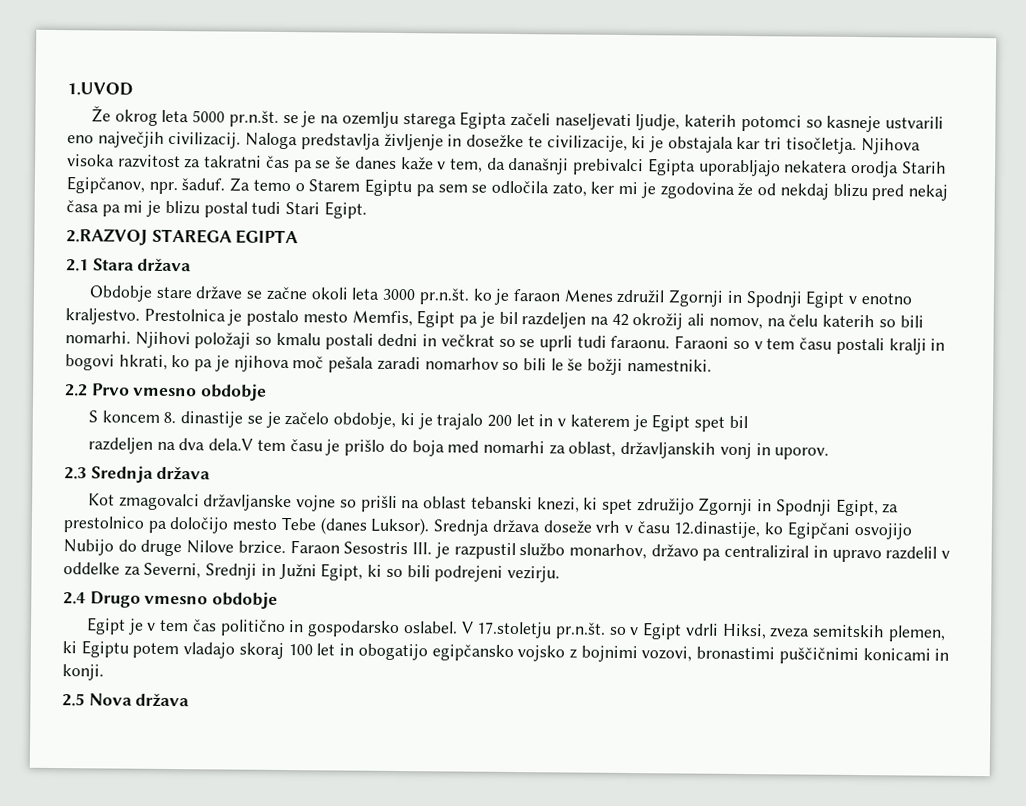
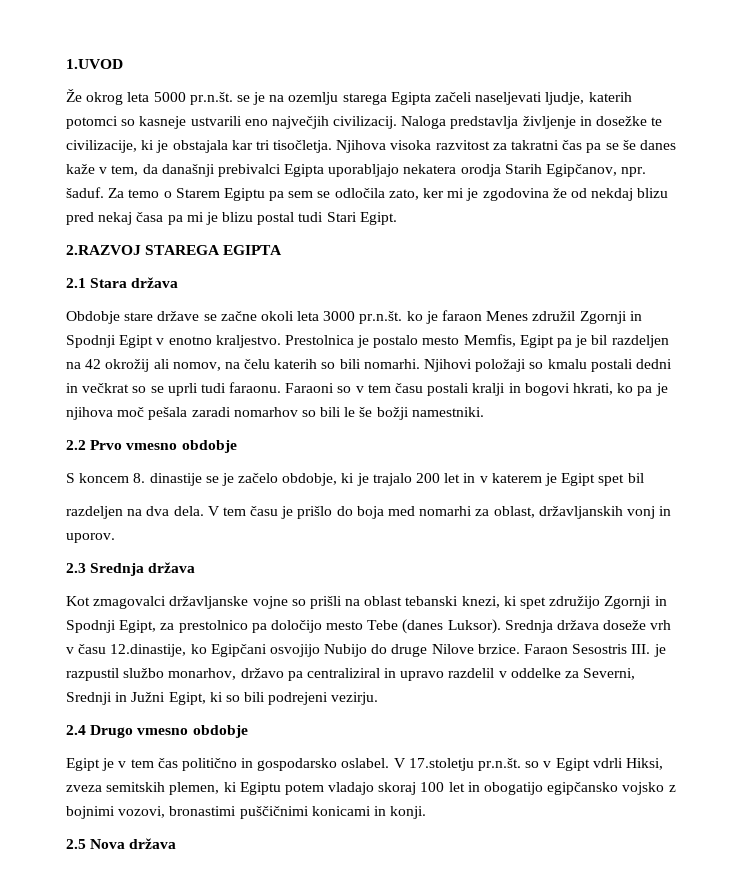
[208,438,254,451] dela.V -> [173,506,220,516] dela. V

